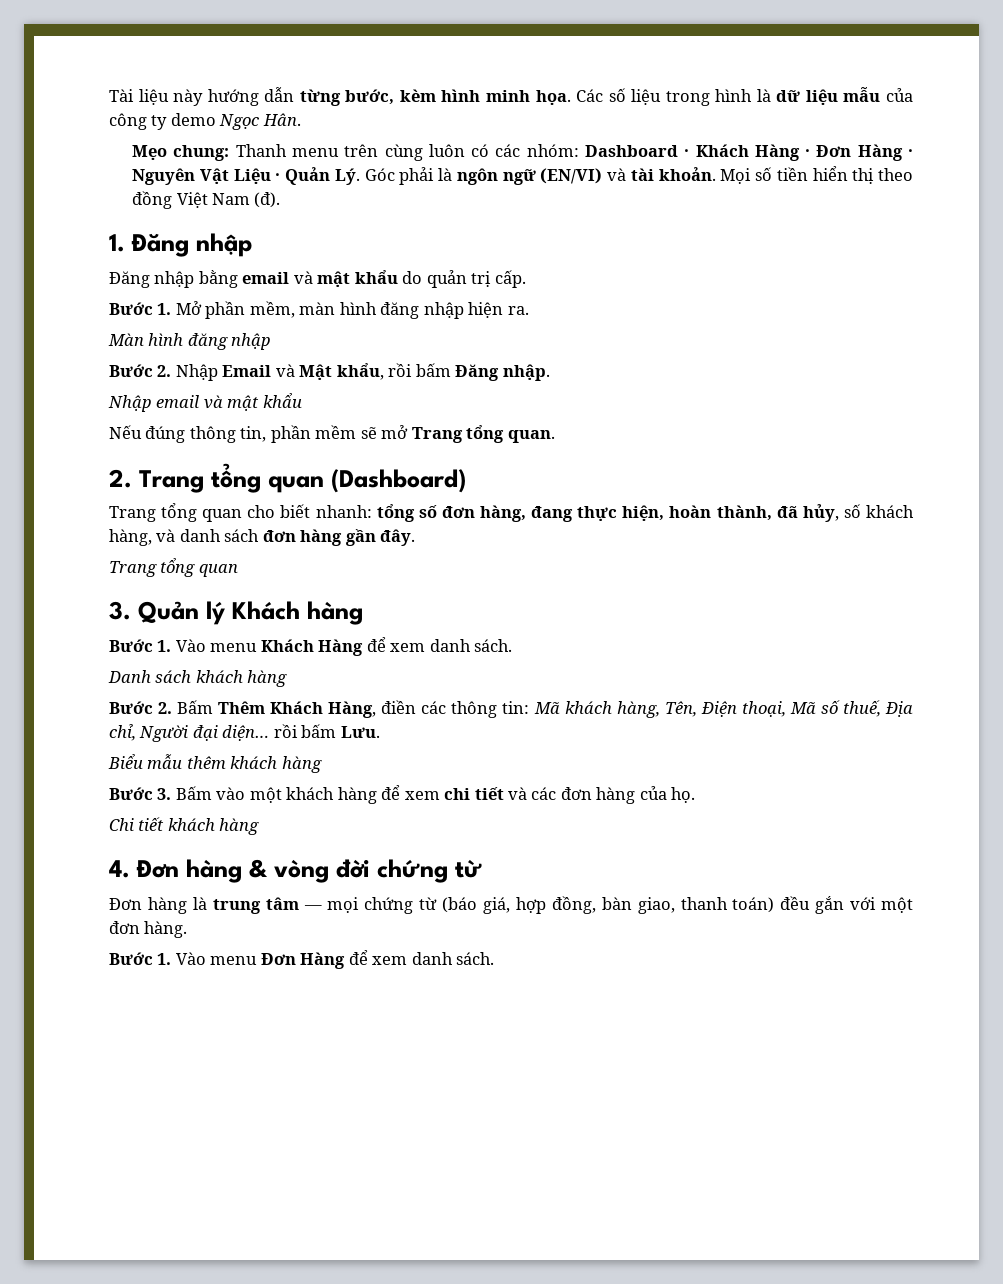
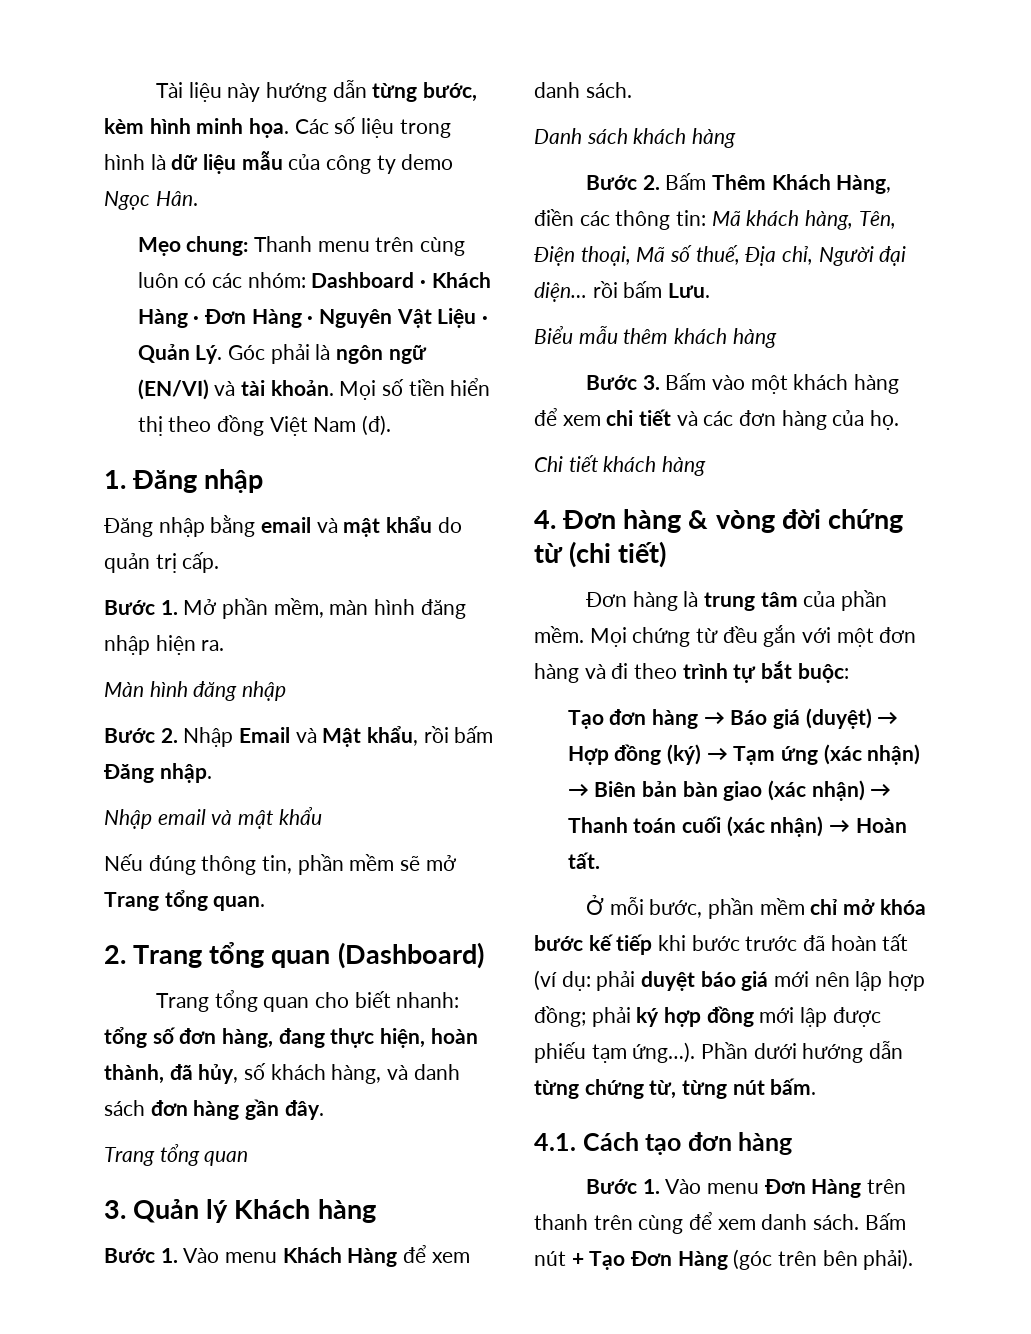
(482, 868) none -> [569,541,667,568] (chi tiết)
[303,896,775,914] — mọi chứng từ (báo giá, hợp đồng, bàn giao, thanh toán) -> [803,590,887,611] [534,626,719,647] của phần mềm. Mọi chứng từ
[144,921,188,938] hàng. -> [534,661,849,683] [567,708,899,729] [567,744,921,765] [567,780,892,801] [567,816,907,837] [567,852,600,869] [585,895,926,919] [534,934,909,955] [534,970,926,991] [534,1006,881,1027] [534,1041,904,1063] [534,1078,817,1099] [534,1132,793,1155] hàng và đi theo trình tự bắt buộc: // Tạo đơn hàng → Báo giá (duyệt) → Hợp đồng (ký) → Tạm ứng (xác nhận) → Biên bản bàn giao (xác nhận) → Thanh toán cuối (xác nhận) → Hoàn tất. // Ở mỗi bước, phần mềm chỉ mở khóa bước kế tiếp khi bước trước đã hoàn tất (ví dụ: phải duyệt báo giá mới nên lập hợp đồng; phải ký hợp đồng mới lập được phiếu tạm ứng…). Phần dưới hướng dẫn từng chứng từ, từng nút bấm. // 4.1. Cách tạo đơn hàng
[348,950,495,965] để xem danh sách. -> [866,1179,906,1194] [534,1212,906,1234] [534,1249,914,1270] trên thanh trên cùng để xem danh sách. Bấm nút + Tạo Đơn Hàng (góc trên bên phải).

